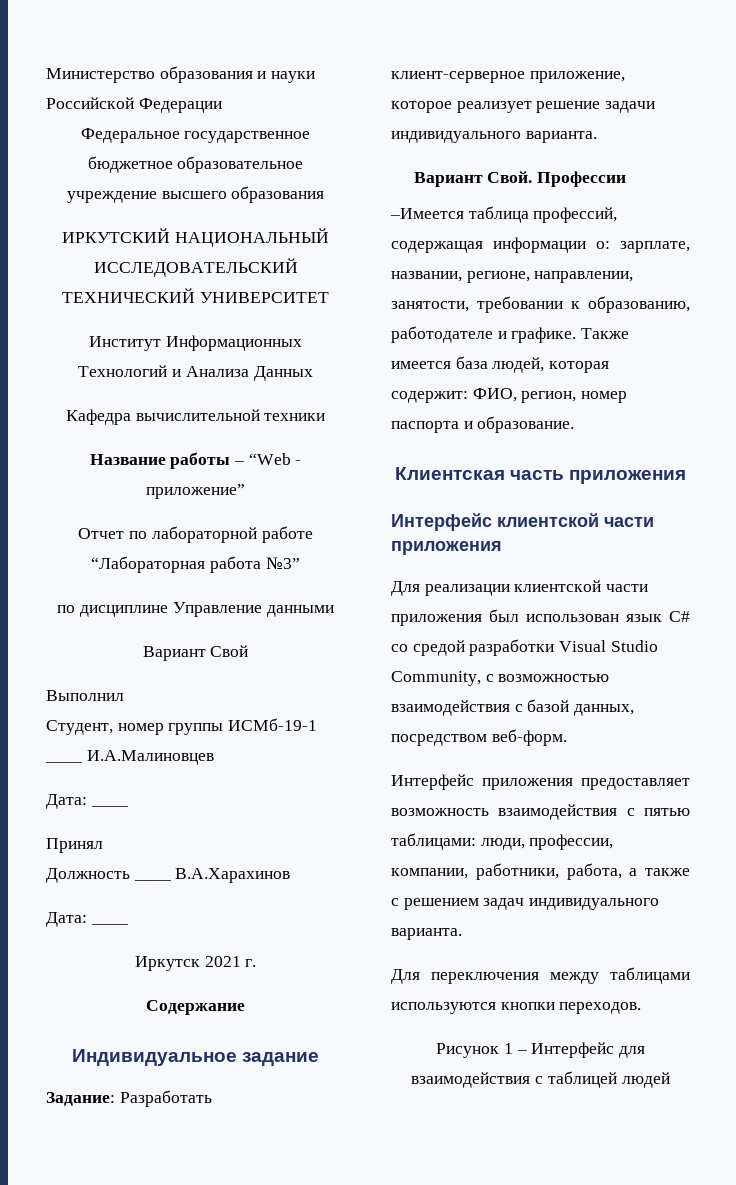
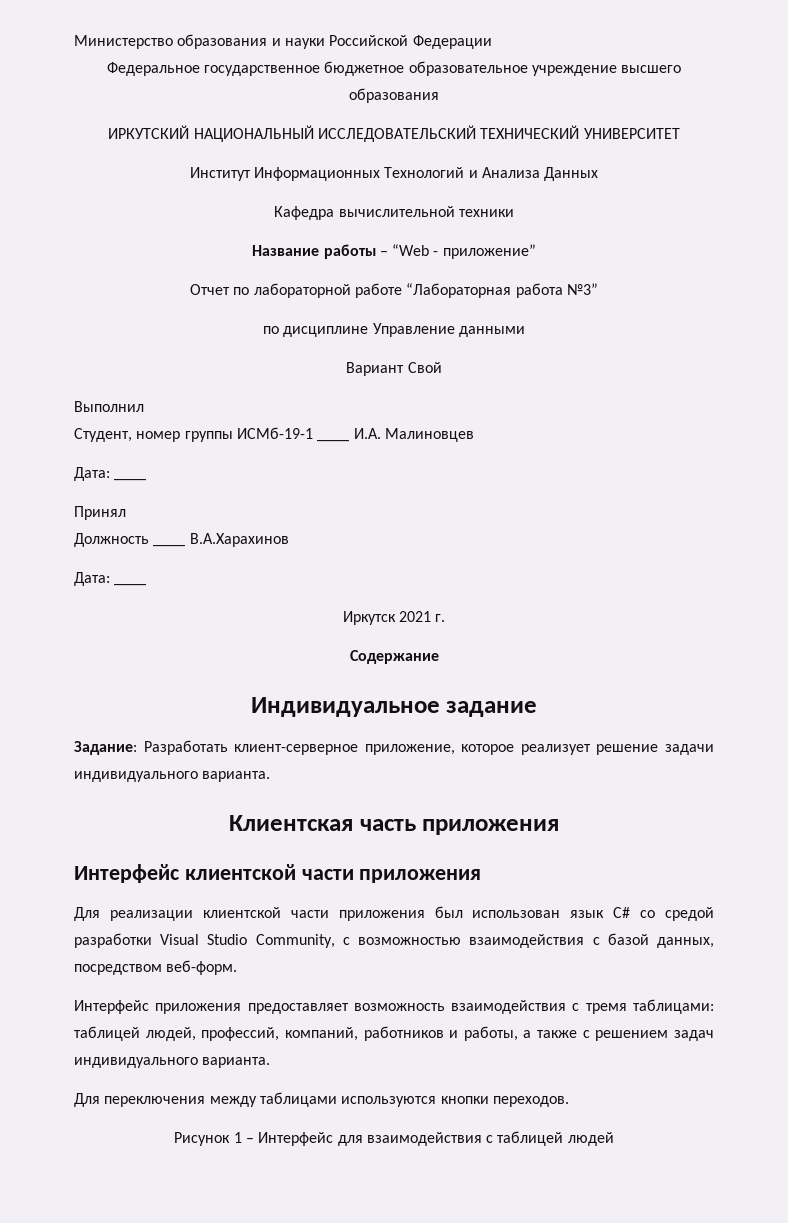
[86,750,214,765] И.А.Малиновцев -> [353,428,474,442] И.А. Малиновцев
[413,171,627,187] [390,206,618,223] [391,237,690,253] [391,271,634,283] [391,296,690,313] [391,326,630,343] [391,356,610,373] [391,388,628,403] [391,416,575,433] // Вариант Свой. Профессии // ‒Имеется таблица профессий, содержащая информации о: зарплате, названии, регионе, направлении, занятости, требовании к образованию, работодателе и графике. Также имеется база людей, которая содержит: ФИО, регион, номер паспорта и образование. -> (271, 776) none
[644,808,690,816] [391,833,614,850] [391,863,622,880] пятью таблицами: люди, профессии, компании, работники, работа, -> [585,999,714,1014] [74,1026,518,1041] тремя таблицами: таблицей людей, профессий, компаний, работников и работы,

